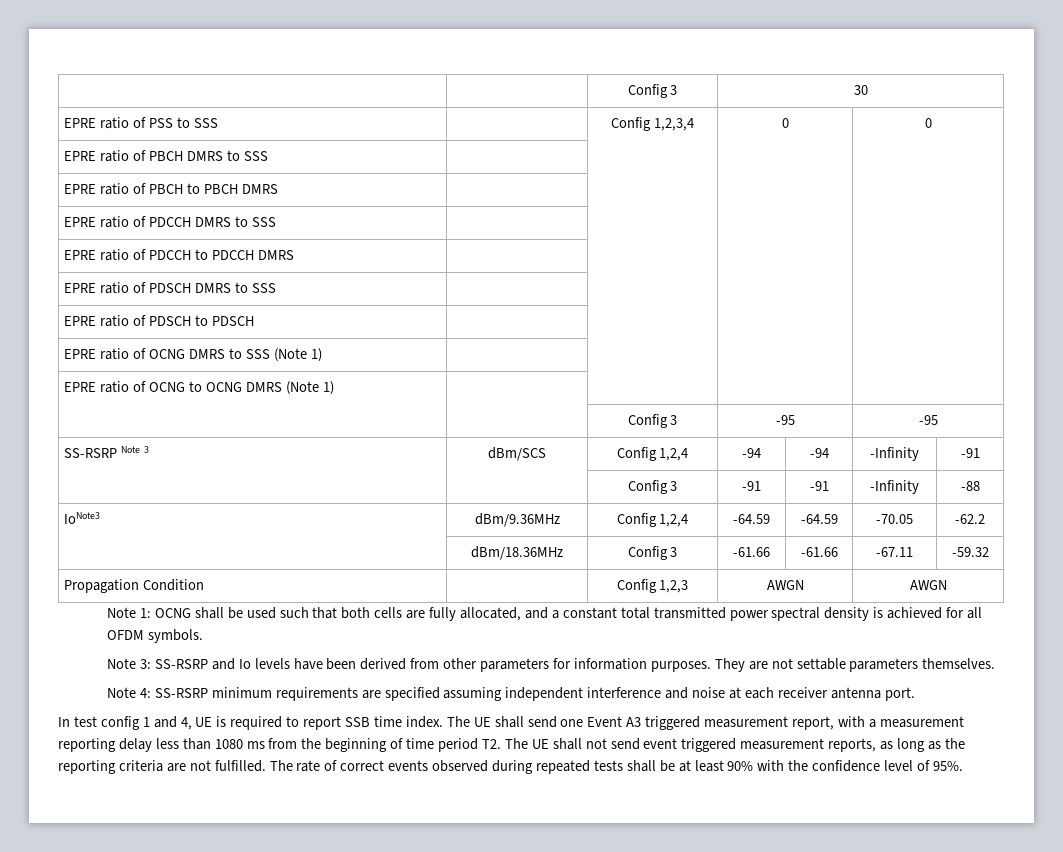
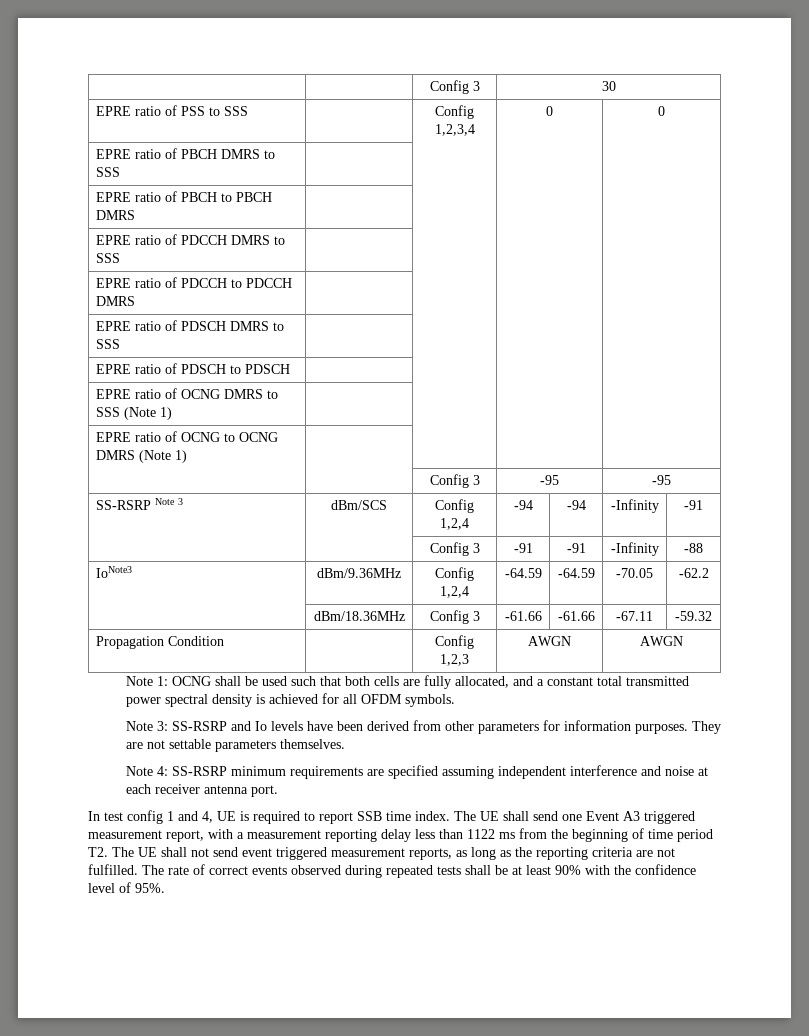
[214,739,243,749] 1080 -> [467,829,495,839] 1122

